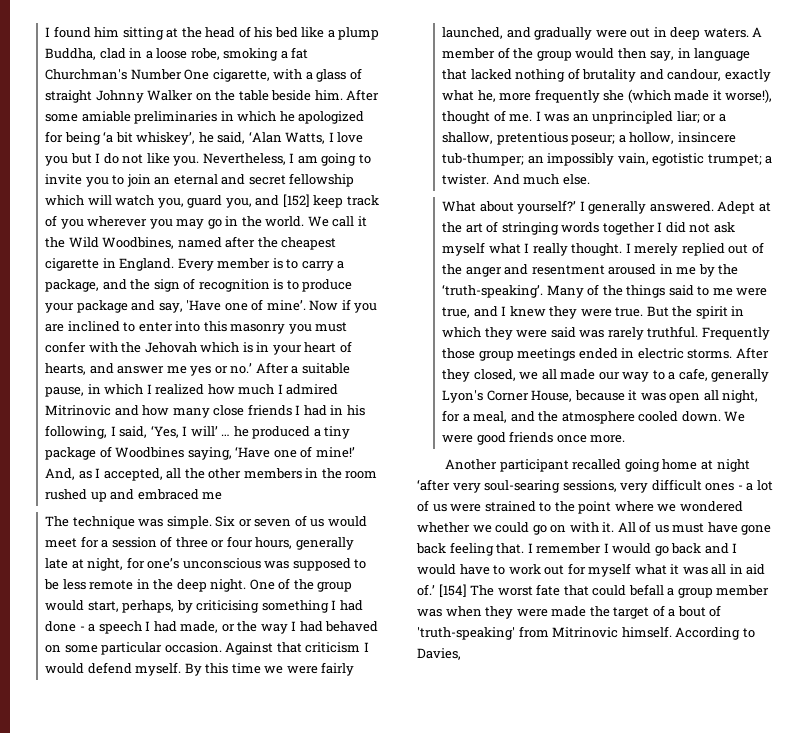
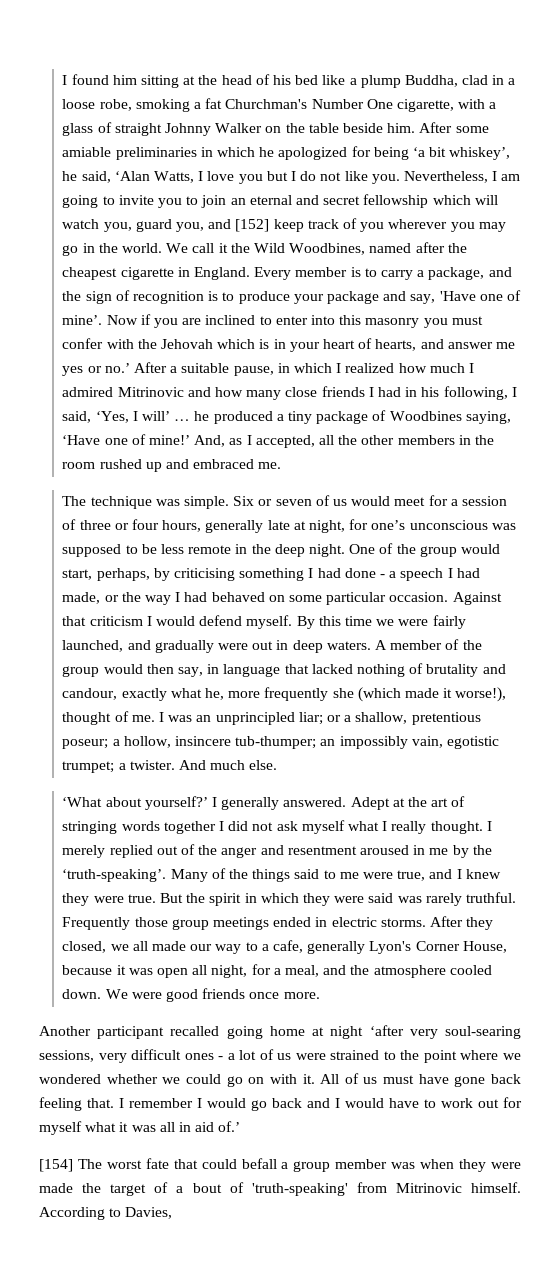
[202,492,223,500] me -> [258,462,282,469] me.
[442,201,477,212] What -> [62,797,103,807] ‘What
(435, 590) none -> (241, 1126) //

